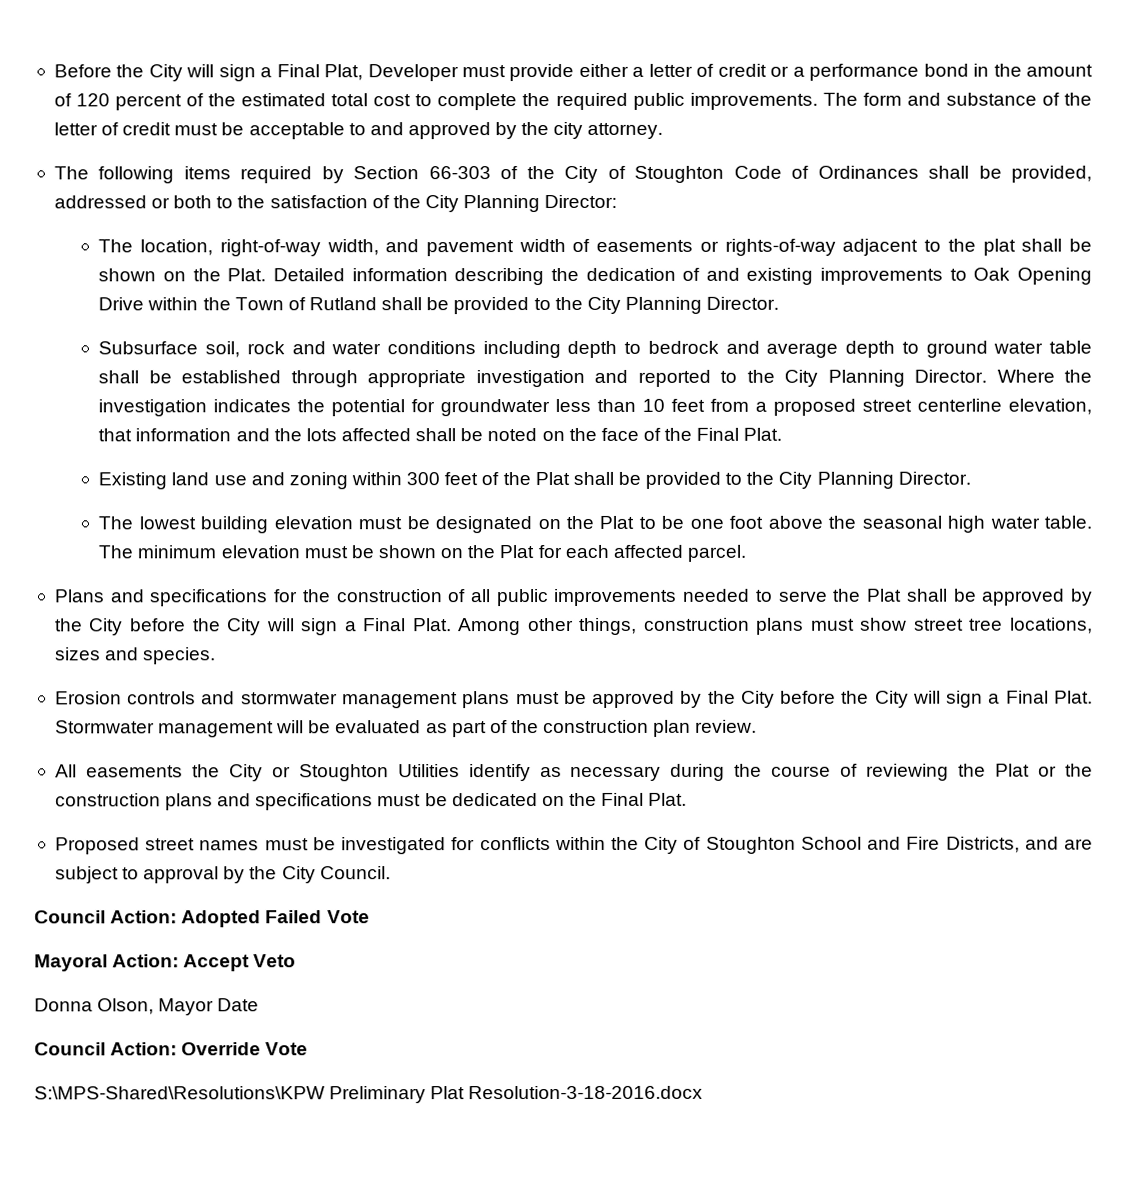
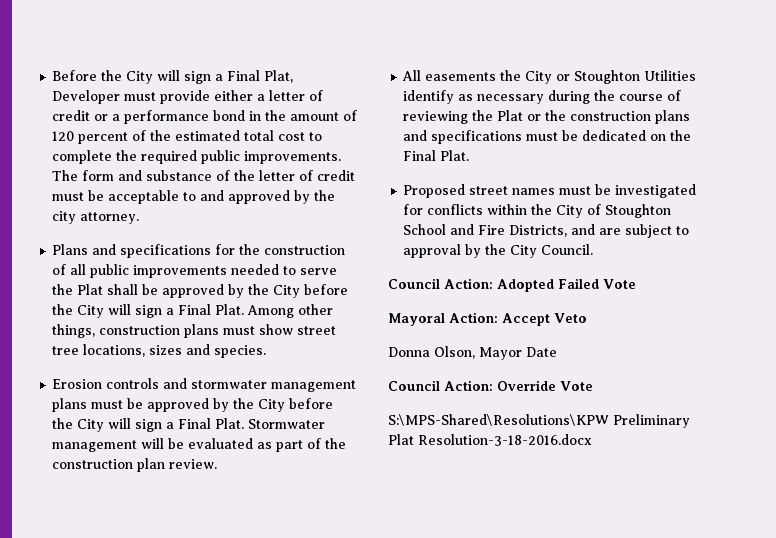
[53,165,1093,184] [53,194,618,213] [98,238,1092,257] [98,267,1093,286] [98,296,780,315] [98,340,1092,359] [98,369,1092,388] [98,398,1092,417] [98,427,783,442] [98,471,971,490] [98,515,1092,534] [98,544,746,562] // The following items required by Section 66-303 of the City of Stoughton Code of Ordinances shall be provided, addressed or both to the satisfaction of the City Planning Director: // The location, right-of-way width, and pavement width of easements or rights-of-way adjacent to the plat shall be shown on the Plat. Detailed information describing the dedication of and existing improvements to Oak Opening Drive within the Town of Rutland shall be provided to the City Planning Director. // Subsurface soil, rock and water conditions including depth to bedrock and average depth to ground water table shall be established through appropriate investigation and reported to the City Planning Director. Where the investigation indicates the potential for groundwater less than 10 feet from a proposed street centerline elevation, that information and the lots affected shall be noted on the face of the Final Plat. // Existing land use and zoning within 300 feet of the Plat shall be provided to the City Planning Director. // The lowest building elevation must be designated on the Plat to be one foot above the seasonal high water table. The minimum elevation must be shown on the Plat for each affected parcel. -> (140, 218) none

